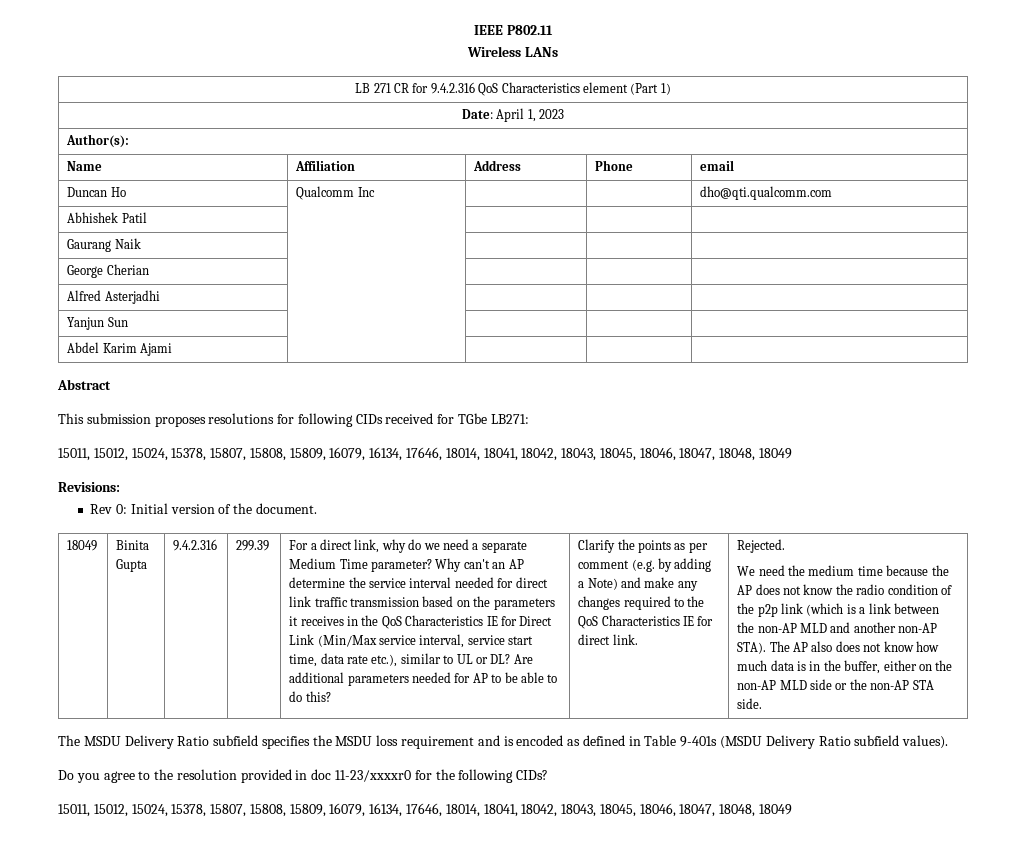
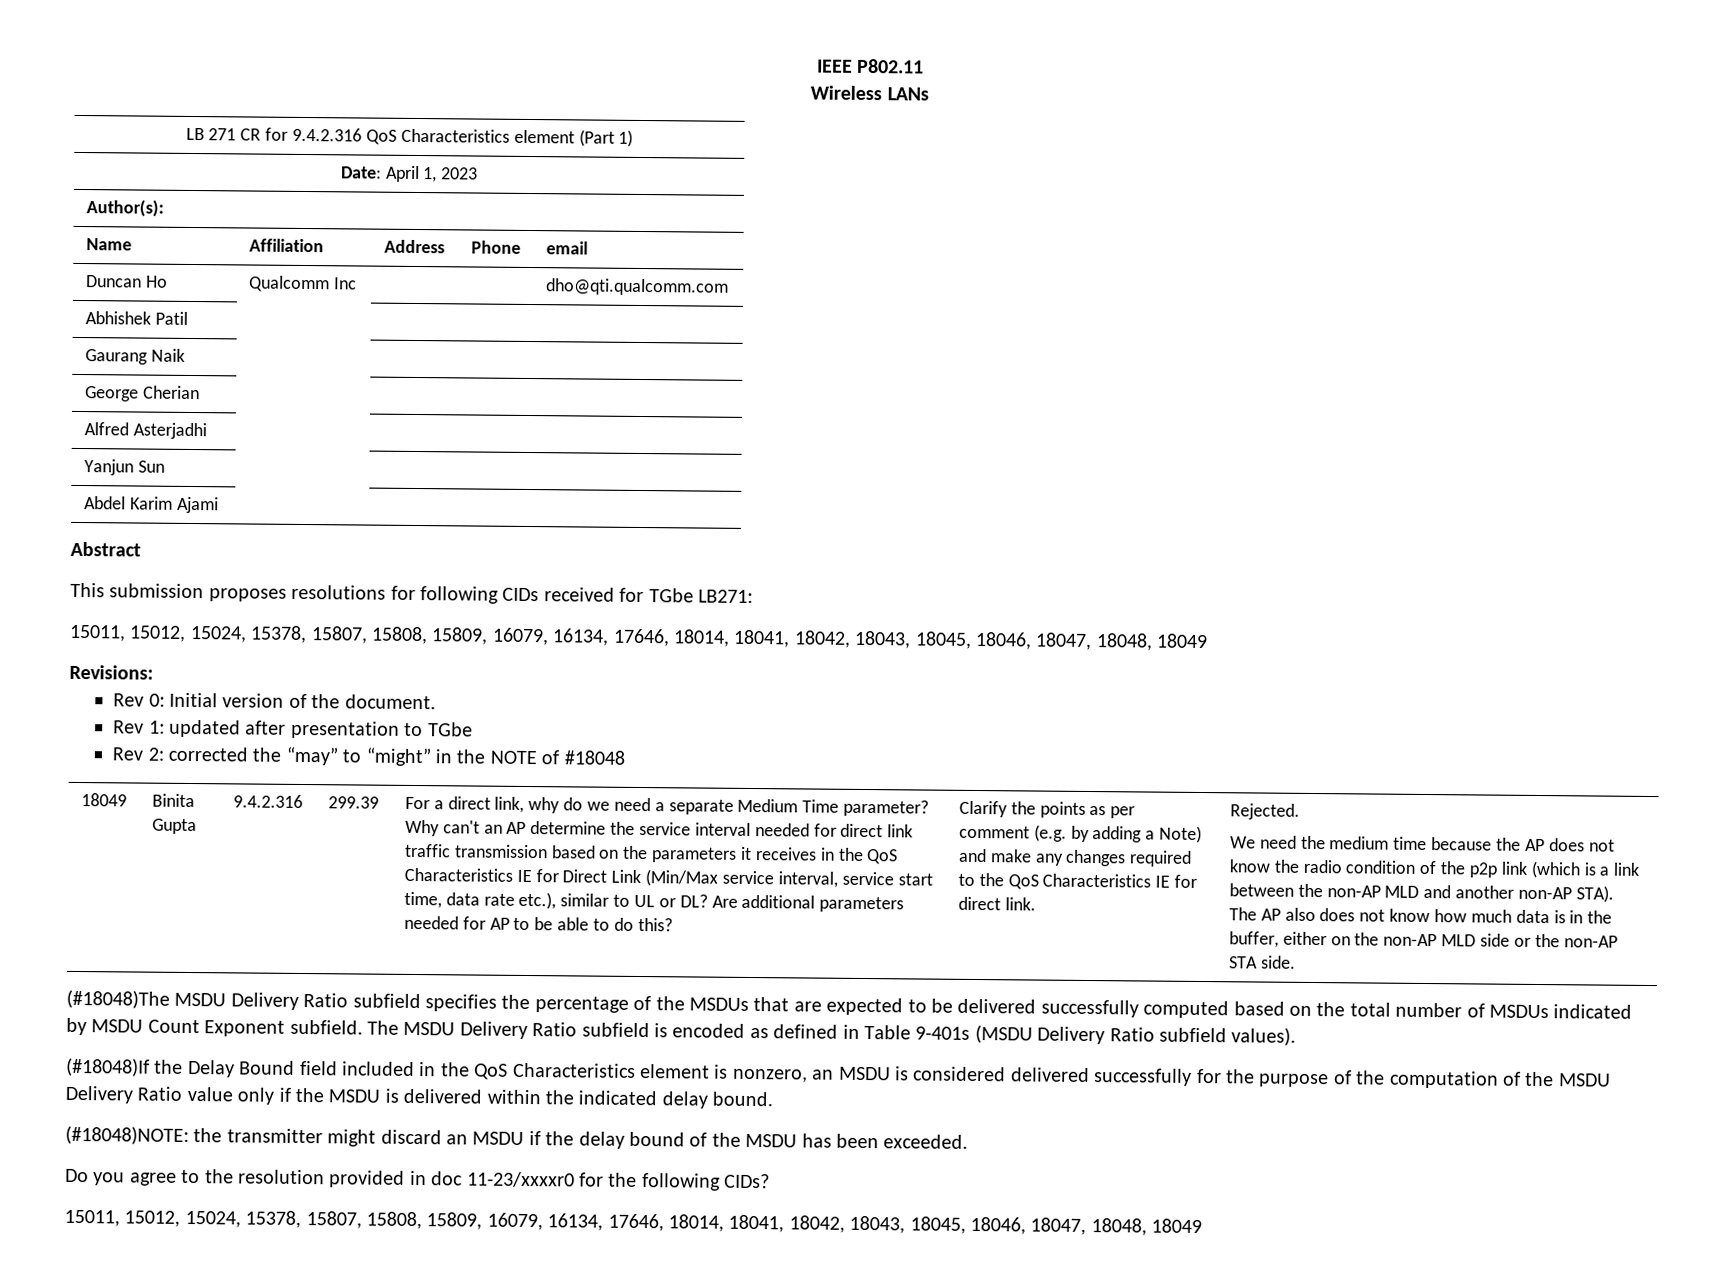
(317, 508) none -> [113,719,473,739] [112,746,625,767] // Rev 1: updated after presentation to TGbe // Rev 2: corrected the “may” to “might” in the NOTE of #18048
[58,735,80,746] The -> [66,989,170,1009] (#18048)The
[335,735,500,749] MSDU loss requirement and -> [534,995,1633,1019] [66,1017,650,1040] percentage of the MSDUs that are expected to be delivered successfully computed based on the total number of MSDUs indicated by MSDU Count Exponent subfield. The MSDU Delivery Ratio subfield
(949, 742) none -> [66,1057,1611,1089] [65,1085,774,1109] [65,1125,969,1149] // (#18048)If the Delay Bound field included in the QoS Characteristics element is nonzero, an MSDU is considered delivered successfully for the purpose of the computation of the MSDU Delivery Ratio value only if the MSDU is delivered within the indicated delay bound. // (#18048)NOTE: the transmitter might discard an MSDU if the delay bound of the MSDU has been exceeded.

